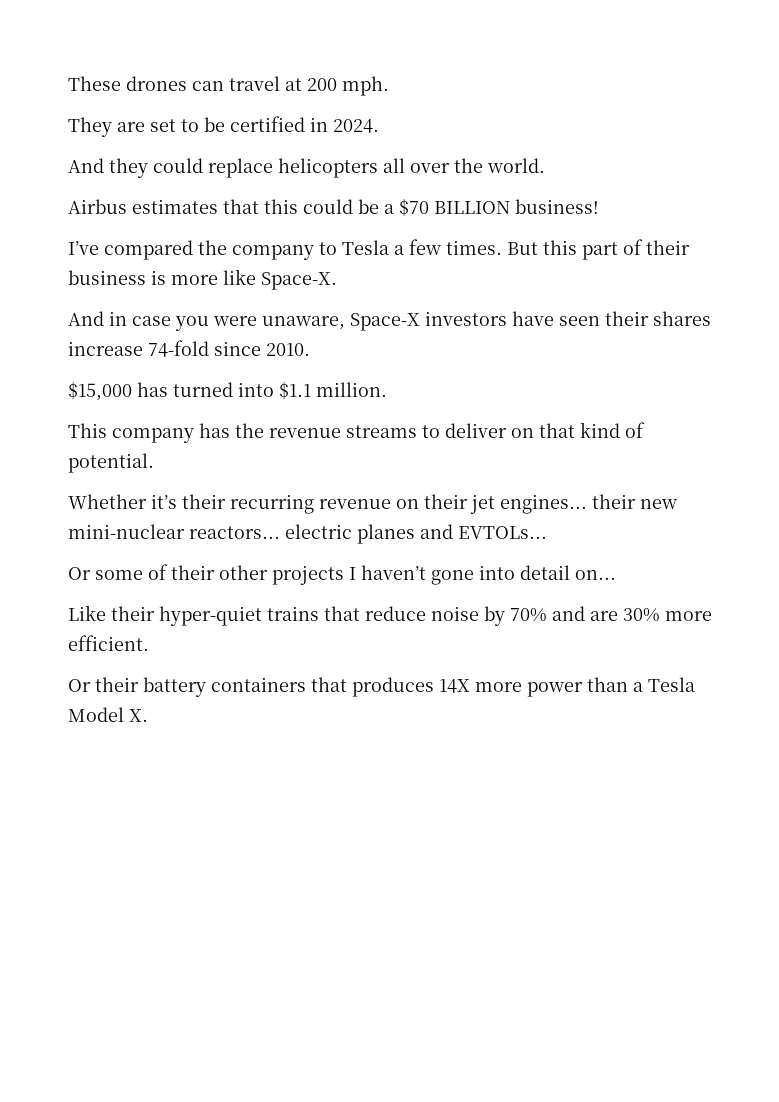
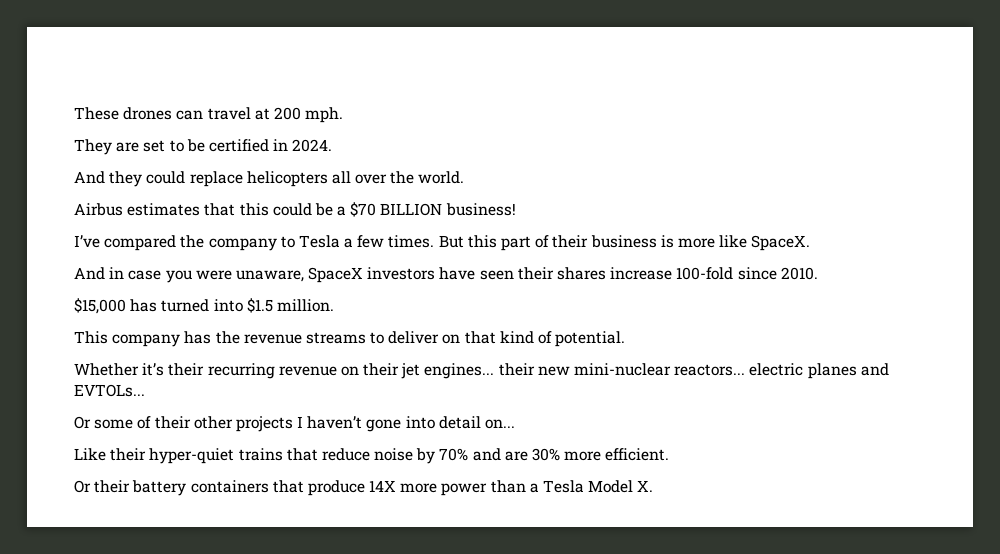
[261,272,337,290] Space-X. -> [751,235,811,251] SpaceX.
[350,313,420,331] Space-X -> [308,267,364,283] SpaceX
[148,340,209,357] 74-fold -> [676,267,734,280] 100-fold
[279,382,311,399] $1.1 -> [246,298,273,313] $1.5
[352,677,434,697] produces -> [307,480,365,496] produce

